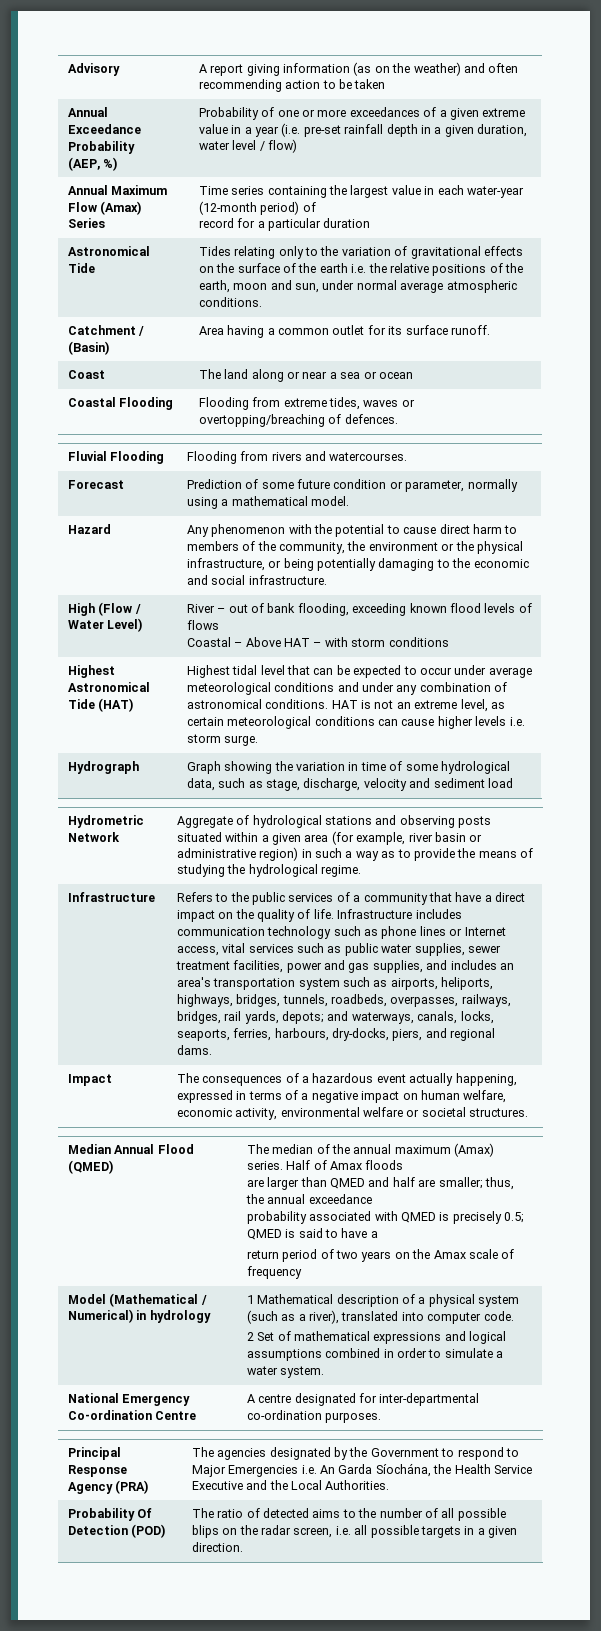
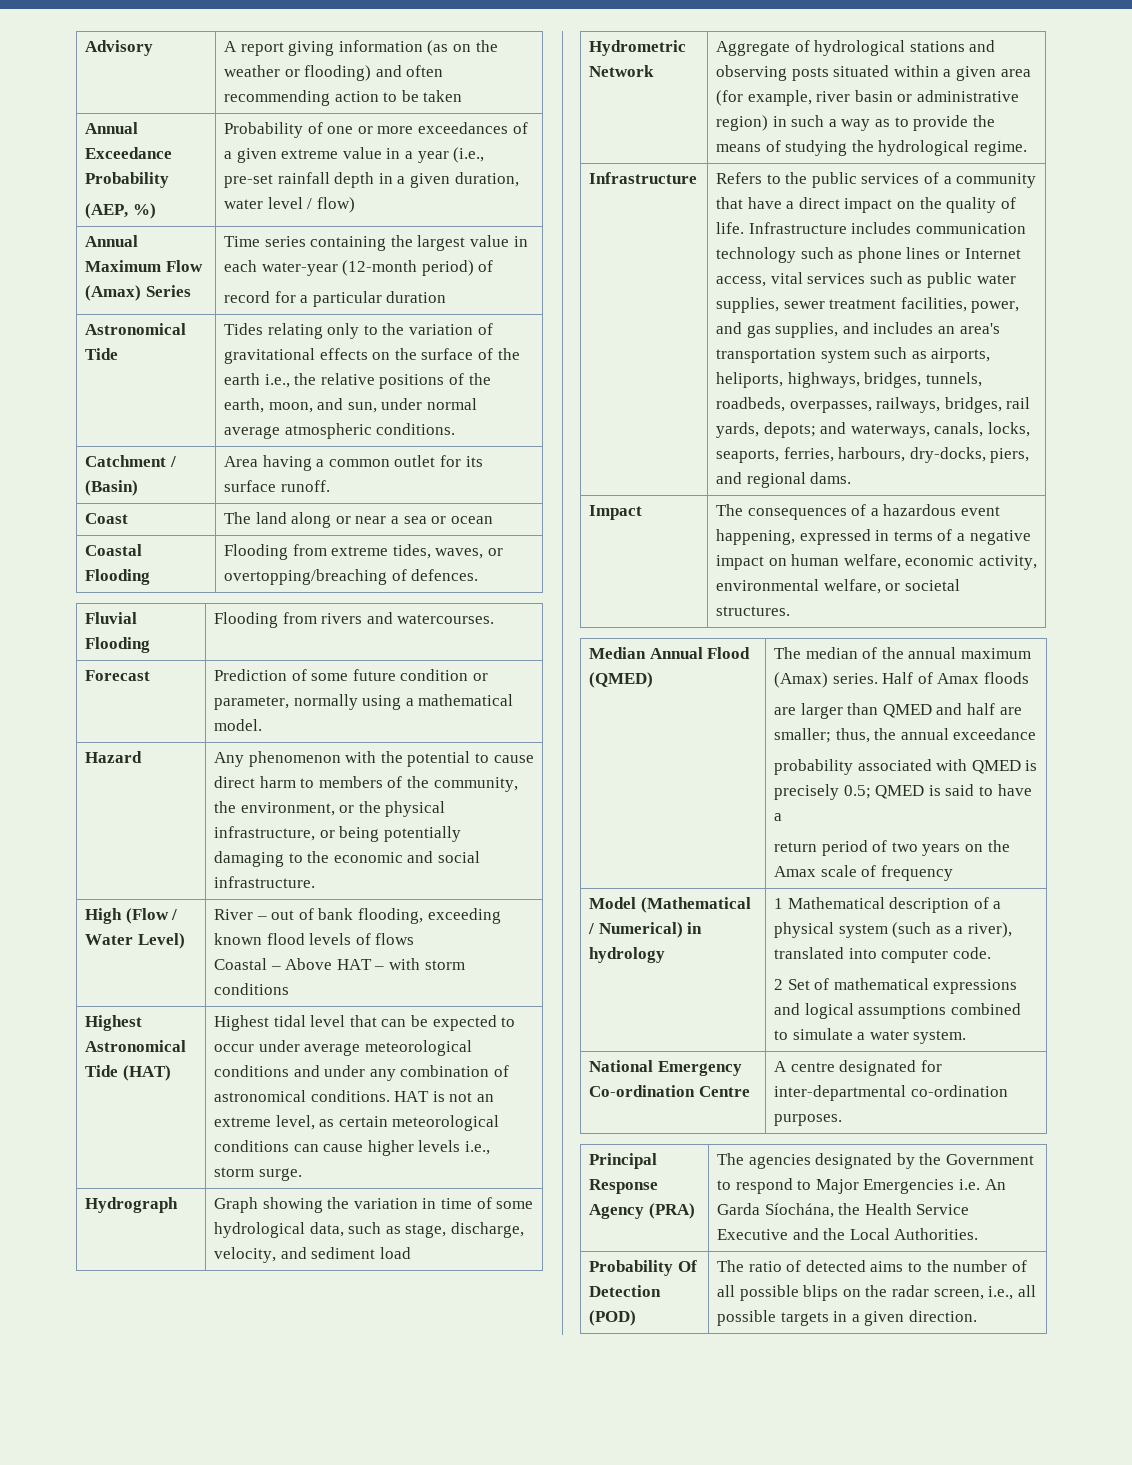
[413,62,461,76] weather) -> [223,65,372,81] weather or flooding)
[281,123,301,137] (i.e. -> [453,147,485,163] (i.e.,
[351,264,367,273] i.e. -> [264,374,290,388] i.e.,
[233,283,268,290] moon -> [268,402,313,413] moon,
[363,400,399,407] waves -> [435,548,484,559] waves,
[368,542,438,551] environment -> [240,802,335,816] environment,
[509,717,525,726] i.e. -> [464,1141,490,1155] i.e.,
[363,778,407,791] velocity -> [213,1247,276,1263] velocity,
[286,962,322,973] power -> [971,301,1020,313] power,
[409,1073,454,1086] actually -> (1000, 511) none
[363,1107,404,1117] welfare -> [823,579,881,594] welfare,
[383,1348,428,1358] in order -> (1021, 1009) none
[335,1526,351,1535] i.e. -> [988,1286,1014,1300] i.e.,

